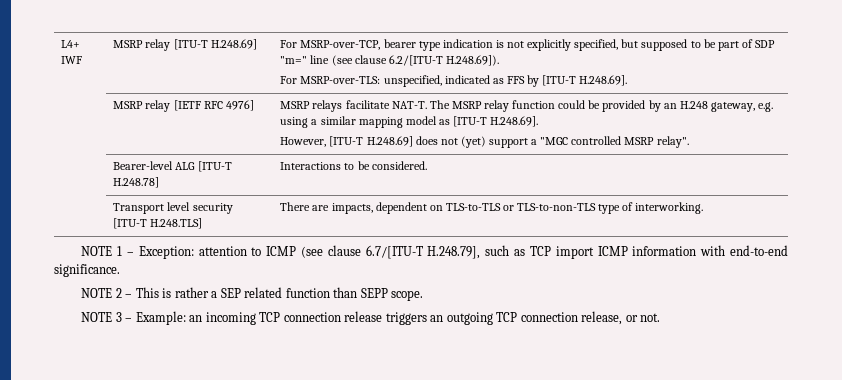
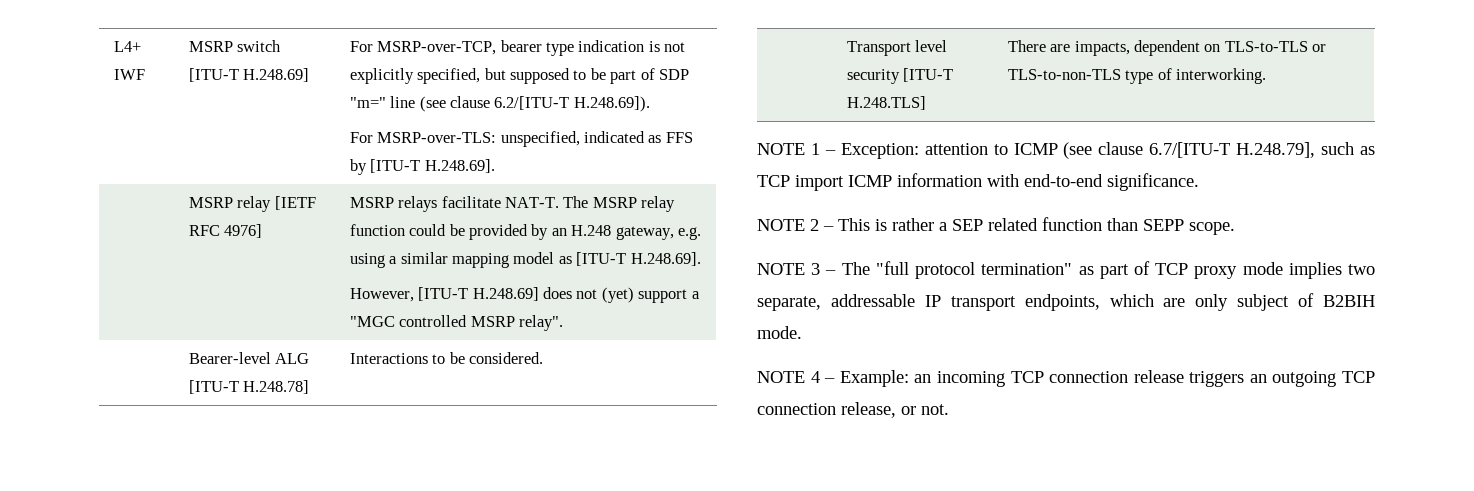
[145,39,171,51] relay -> [237,40,282,52] switch
(133, 320) none -> [841,261,1375,279] [757,293,1375,311] [757,326,802,339] [757,371,836,383] The "full protocol termination" as part of TCP proxy mode implies two separate, addressable IP transport endpoints, which are only subject of B2BIH mode. // NOTE 4 –

